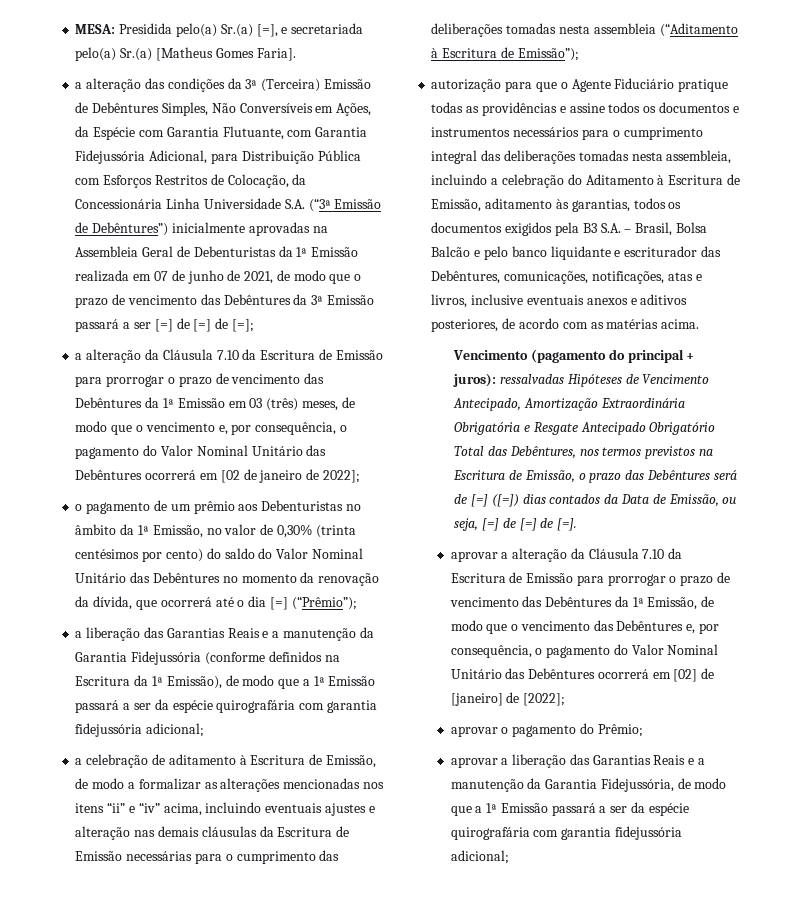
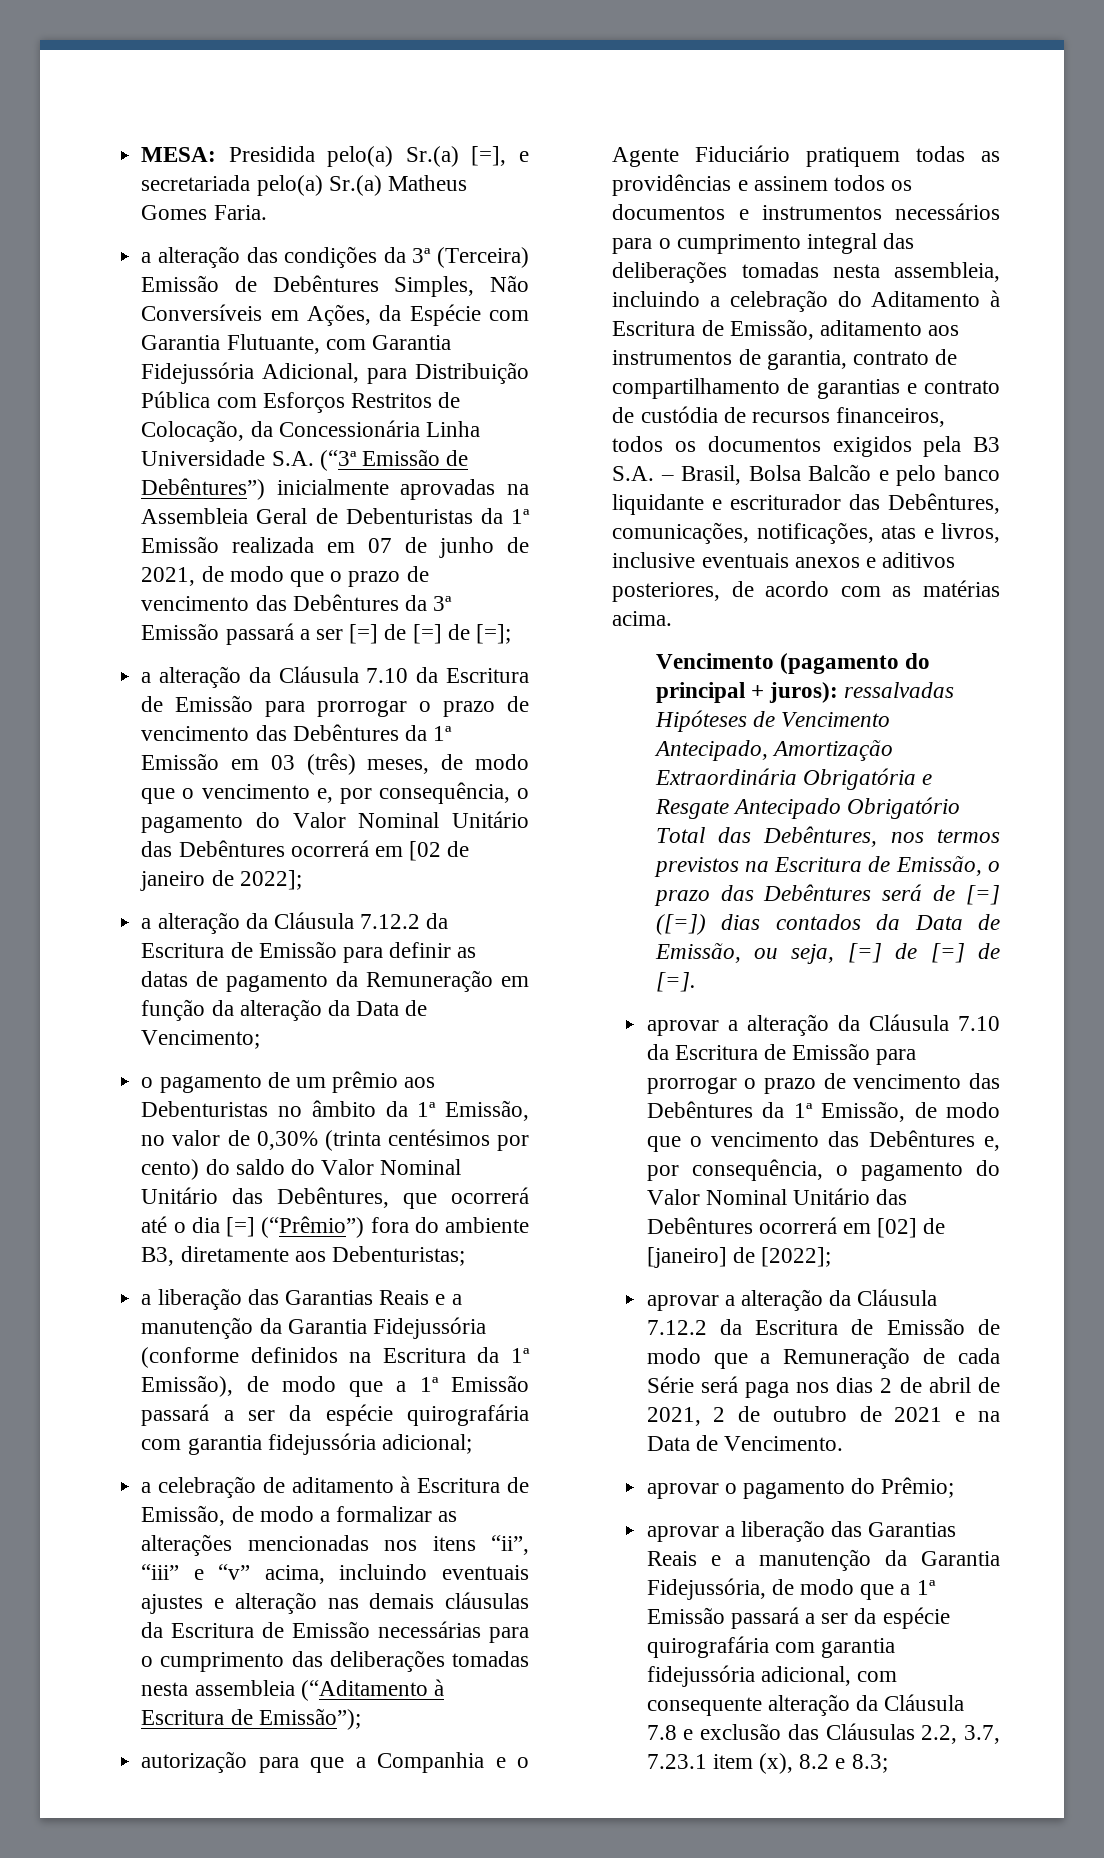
[155,47,296,61] [Matheus Gomes Faria]. -> [387,175,467,191] [141,205,267,220] Matheus Gomes Faria.
(360, 476) none -> [141,912,449,934] [141,941,477,963] [141,970,529,992] [141,999,428,1021] [141,1030,261,1049] // a alteração da Cláusula 7.12.2 da Escritura de Emissão para definir as datas de pagamento da Remuneração em função da alteração da Data de Vencimento;
[152,572,380,586] [75,596,133,610] Debêntures no momento da renovação da dívida, -> [277,1187,390,1208] Debêntures,
[291,596,357,610] (“Prêmio”); -> [261,1216,529,1238] [141,1246,465,1266] (“Prêmio”) fora do ambiente B3, diretamente aos Debenturistas;
[107,802,160,813] “ii” e “iv” -> [491,1535,529,1555] [141,1564,251,1580] “ii”, “iii” e “v”
(557, 87) none -> [355,1752,506,1773] a Companhia e
[678,79,729,92] pratique -> [806,147,901,167] pratiquem
[569,103,605,113] assine -> [753,176,828,191] assinem
[555,199,630,212] às garantias, -> [928,325,960,336] [612,349,958,370] [612,378,1000,399] [612,406,946,427] aos instrumentos de garantia, contrato de compartilhamento de garantias e contrato de custódia de recursos financeiros,
(566, 699) none -> [646,1289,938,1311] [646,1318,1000,1335] [646,1347,1000,1369] [646,1376,1000,1398] [646,1406,1000,1426] [646,1435,844,1451] // aprovar a alteração da Cláusula 7.12.2 da Escritura de Emissão de modo que a Remuneração de cada Série será paga nos dias 2 de abril de 2021, 2 de outubro de 2021 e na Data de Vencimento.
[450,850,509,864] adicional; -> [760,1666,898,1686] [646,1694,965,1716] [646,1723,1000,1744] [646,1753,888,1774] adicional, com consequente alteração da Cláusula 7.8 e exclusão das Cláusulas 2.2, 3.7, 7.23.1 item (x), 8.2 e 8.3;

